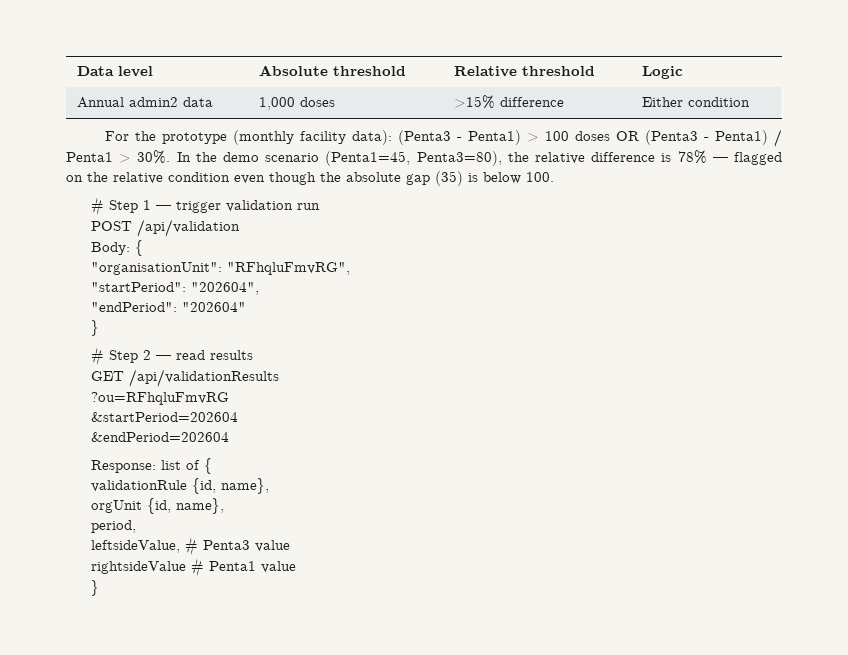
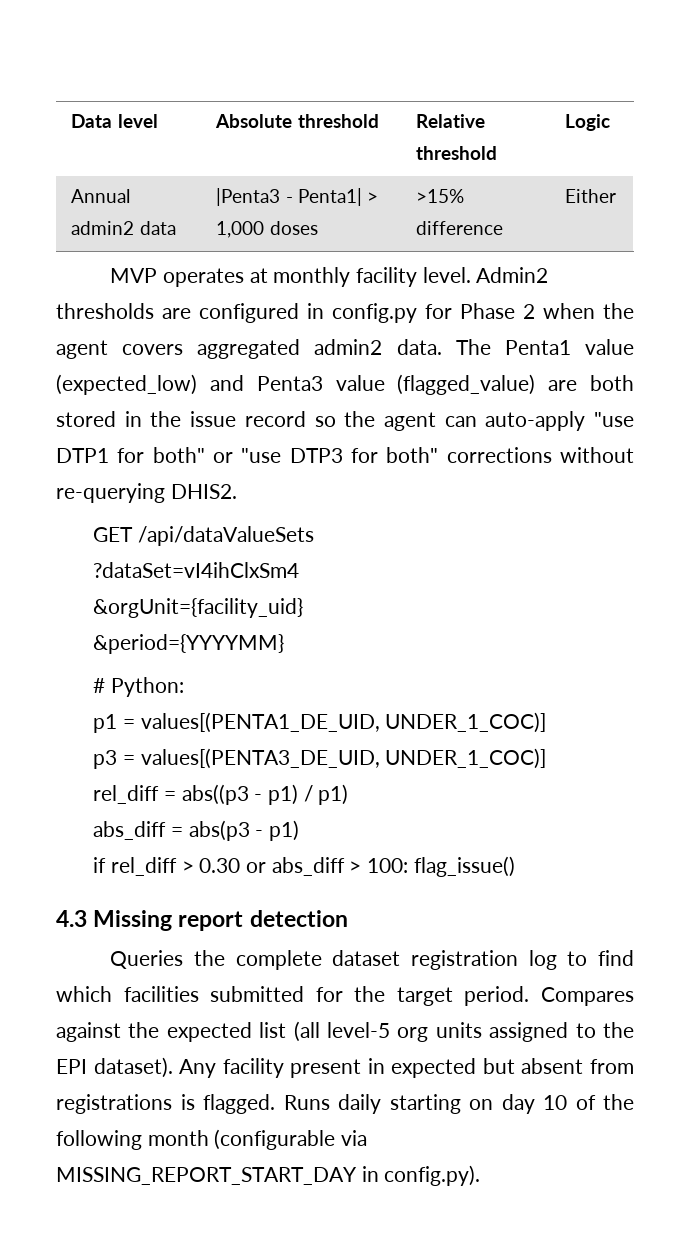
(214, 102) none -> [216,188,378,206] |Penta3 - Penta1| >
[688,97,751,107] [104,129,782,147] [66,150,783,166] [66,171,554,186] [90,197,320,216] [90,219,240,237] [90,240,143,256] [90,262,350,275] [90,282,259,295] [90,302,246,312] [90,320,99,336] [90,347,253,366] [90,369,279,387] [90,392,229,405] [90,412,238,422] [90,432,229,442] [90,458,212,474] [90,478,269,494] [90,498,224,514] [90,520,136,533] [90,537,290,556] [90,558,296,577] [90,580,99,596] condition // For the prototype (monthly facility data): (Penta3 - Penta1) > 100 doses OR (Penta3 - Penta1) / Penta1 > 30%. In the demo scenario (Penta1=45, Penta3=80), the relative difference is 78% — flagged on the relative condition even though the absolute gap (35) is below 100. // # Step 1 — trigger validation run // POST /api/validation // Body: { // "organisationUnit": "RFhqluFmvRG", // "startPeriod": "202604", // "endPeriod": "202604" // } // # Step 2 — read results // GET /api/validationResults // ?ou=RFhqluFmvRG // &startPeriod=202604 // &endPeriod=202604 // Response: list of { // validationRule {id, name}, // orgUnit {id, name}, // period, // leftsideValue, # Penta3 value // rightsideValue # Penta1 value // } -> [110,267,549,287] [56,303,634,323] [56,339,634,359] [56,374,634,395] [56,411,634,431] [56,447,634,463] [56,483,237,503] [93,526,315,546] [93,562,300,578] [93,598,304,618] [93,634,285,654] [93,677,185,697] [93,712,547,733] [93,748,547,769] [93,784,349,805] [93,820,300,841] [93,856,515,877] [56,910,348,931] [110,950,634,970] [56,986,634,1006] [56,1021,634,1042] [56,1057,634,1078] [56,1094,634,1114] [56,1129,368,1150] [56,1165,481,1186] // MVP operates at monthly facility level. Admin2 thresholds are configured in config.py for Phase 2 when the agent covers aggregated admin2 data. The Penta1 value (expected_low) and Penta3 value (flagged_value) are both stored in the issue record so the agent can auto-apply "use DTP1 for both" or "use DTP3 for both" corrections without re-querying DHIS2. // GET /api/dataValueSets // ?dataSet=vI4ihClxSm4 // &orgUnit={facility_uid} // &period={YYYYMM} // # Python: // p1 = values[(PENTA1_DE_UID, UNDER_1_COC)] // p3 = values[(PENTA3_DE_UID, UNDER_1_COC)] // rel_diff = abs((p3 - p1) / p1) // abs_diff = abs(p3 - p1) // if rel_diff > 0.30 or abs_diff > 100: flag_issue() // 4.3 Missing report detection // Queries the complete dataset registration log to find which facilities submitted for the target period. Compares against the expected list (all level-5 org units assigned to the EPI dataset). Any facility present in expected but absent from registrations is flagged. Runs daily starting on day 10 of the following month (configurable via MISSING_REPORT_START_DAY in config.py).

